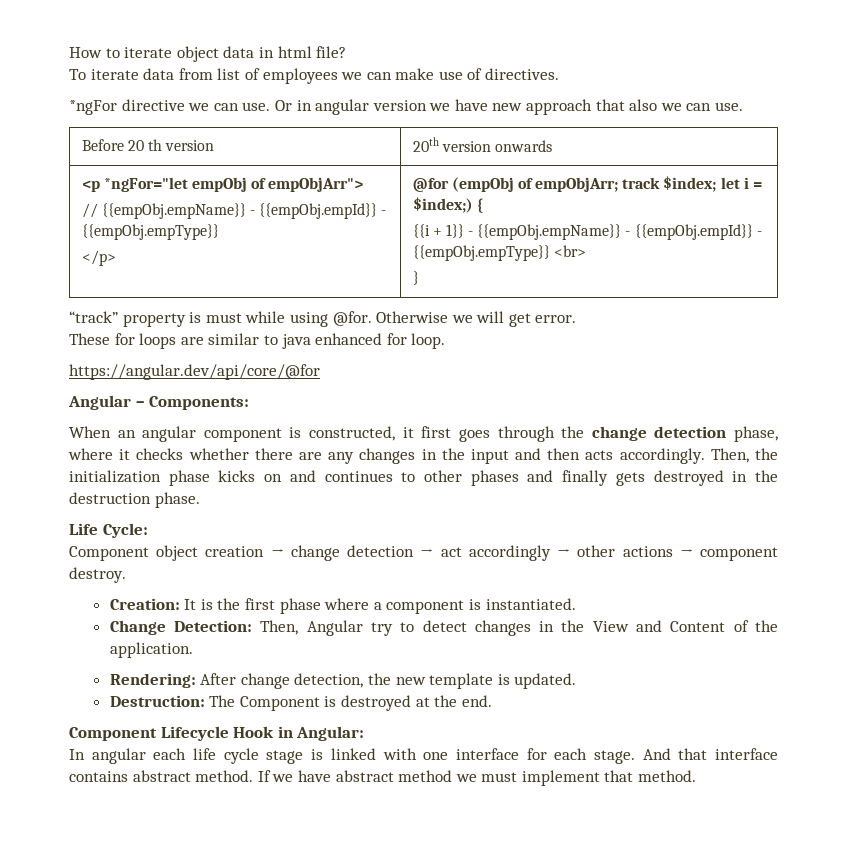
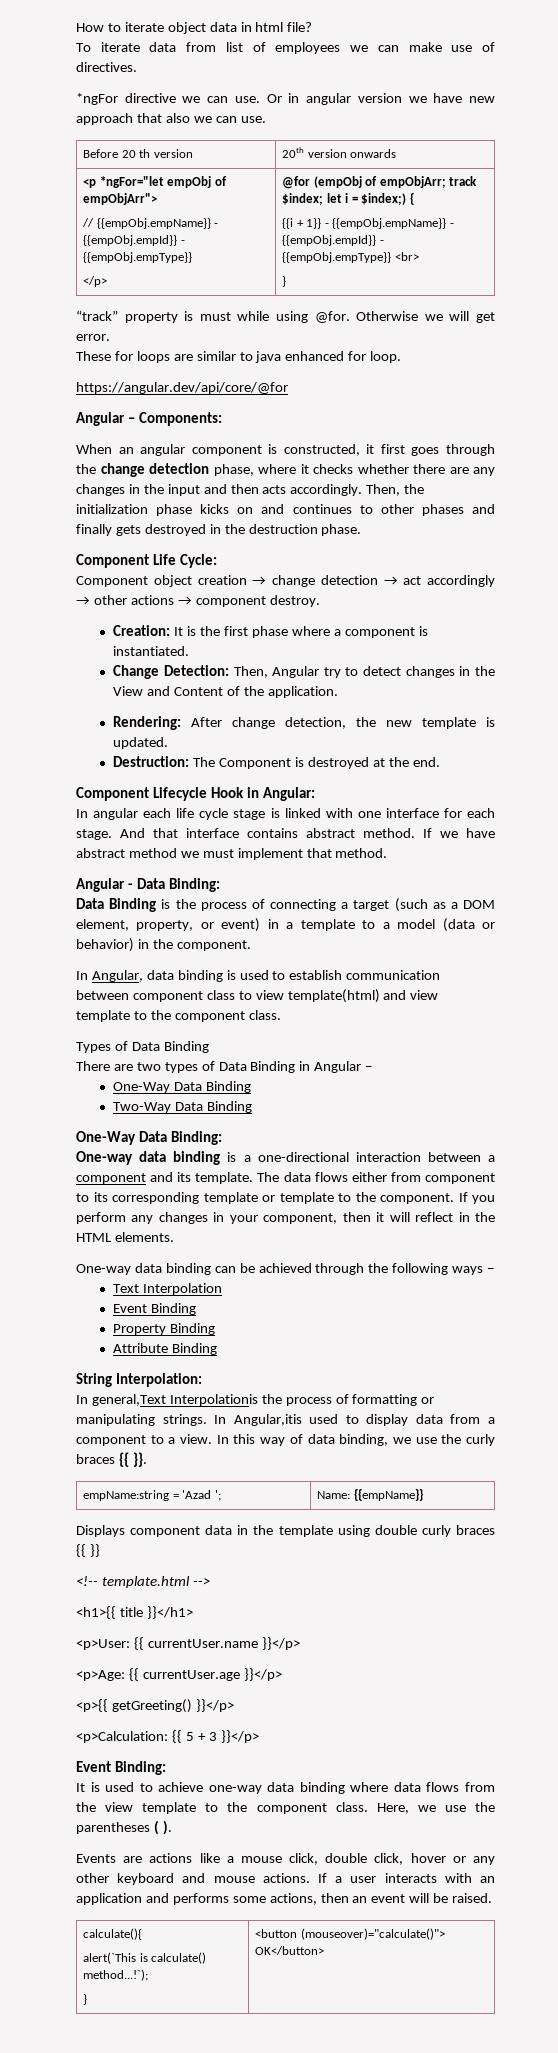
(200, 500) none -> [76,554,149,568] Component
(697, 776) none -> [76,878,220,892] [76,898,496,912] [76,918,495,932] [76,938,251,952] [76,970,441,982] [76,989,439,1003] [76,1010,281,1022] [76,1041,209,1053] [76,1061,373,1073] [113,1081,252,1093] [113,1101,253,1113] [76,1131,222,1145] [76,1151,495,1165] [76,1172,495,1184] [76,1192,495,1204] [76,1212,495,1224] [76,1232,174,1242] [76,1263,495,1275] [113,1283,223,1295] [113,1303,197,1315] [113,1323,216,1335] [113,1343,218,1355] [76,1373,202,1387] [76,1394,435,1406] [76,1414,495,1426] [76,1434,495,1446] [76,1452,147,1467] [83,1490,221,1501] [317,1488,423,1501] [76,1525,495,1537] [76,1544,100,1557] [76,1576,210,1588] [76,1606,193,1619] [76,1637,300,1650] [76,1668,282,1681] [76,1699,234,1713] [76,1730,259,1743] [76,1761,166,1775] [76,1782,495,1794] [76,1802,496,1814] [76,1820,172,1835] [76,1853,496,1865] [76,1873,495,1885] [76,1893,493,1905] [83,1928,143,1940] [83,1952,207,1964] [83,1969,149,1981] [83,1994,88,2005] [255,1928,445,1940] [255,1946,325,1955] // Angular - Data Binding: // Data Binding is the process of connecting a target (such as a DOM element, property, or event) in a template to a model (data or behavior) in the component. // In Angular, data binding is used to establish communication between component class to view template(html) and view template to the component class. // Types of Data Binding // There are two types of Data Binding in Angular − // One-Way Data Binding // Two-Way Data Binding // One-Way Data Binding: // One-way data binding is a one-directional interaction between a component and its template. The data flows either from component to its corresponding template or template to the component. If you perform any changes in your component, then it will reflect in the HTML elements. // One-way data binding can be achieved through the following ways − // Text Interpolation // Event Binding // Property Binding // Attribute Binding // String Interpolation: // In general,Text Interpolationis the process of formatting or manipulating strings. In Angular,itis used to display data from a component to a view. In this way of data binding, we use the curly braces {{ }}. // empName:string = 'Azad '; | Name: {{empName}} // Displays component data in the template using double curly braces {{ }} // <!-- template.html --> // <h1>{{ title }}</h1> // <p>User: {{ currentUser.name }}</p> // <p>Age: {{ currentUser.age }}</p> // <p>{{ getGreeting() }}</p> // <p>Calculation: {{ 5 + 3 }}</p> // Event Binding: // It is used to achieve one-way data binding where data flows from the view template to the component class. Here, we use the parentheses ( ). // Events are actions like a mouse click, double click, hover or any other keyboard and mouse actions. If a user interacts with an application and performs some actions, then an event will be raised. // calculate(){ // alert(`This is calculate() method...!`); // } | <button (mouseover)="calculate()"> OK</button>

